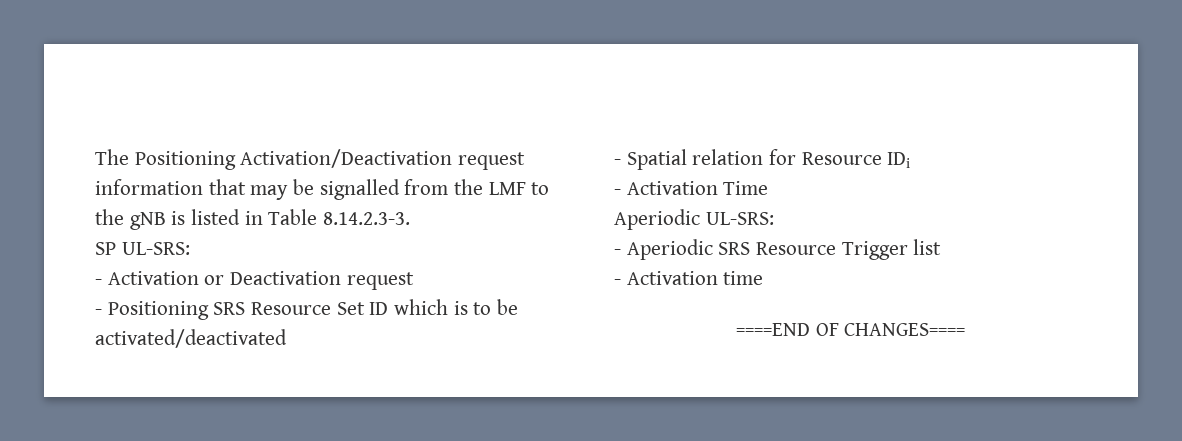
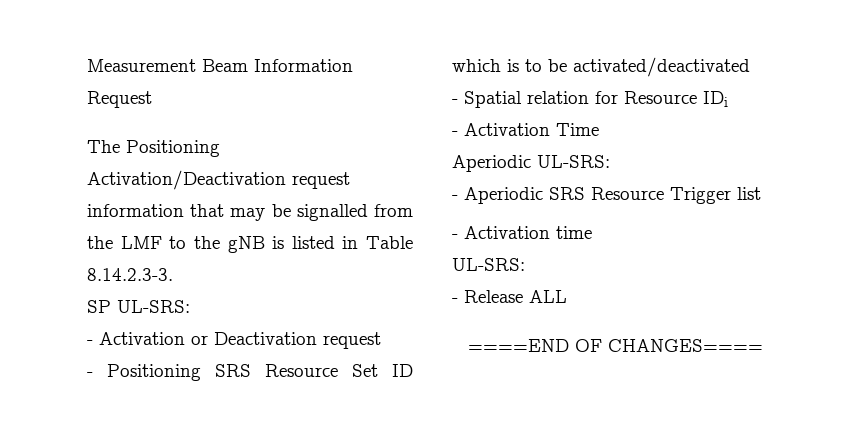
(95, 157) none -> [87,59,353,72] [87,91,152,108] Measurement Beam Information Request //
(764, 278) none -> [452,258,525,271] [452,290,567,303] // UL-SRS: // - Release ALL

